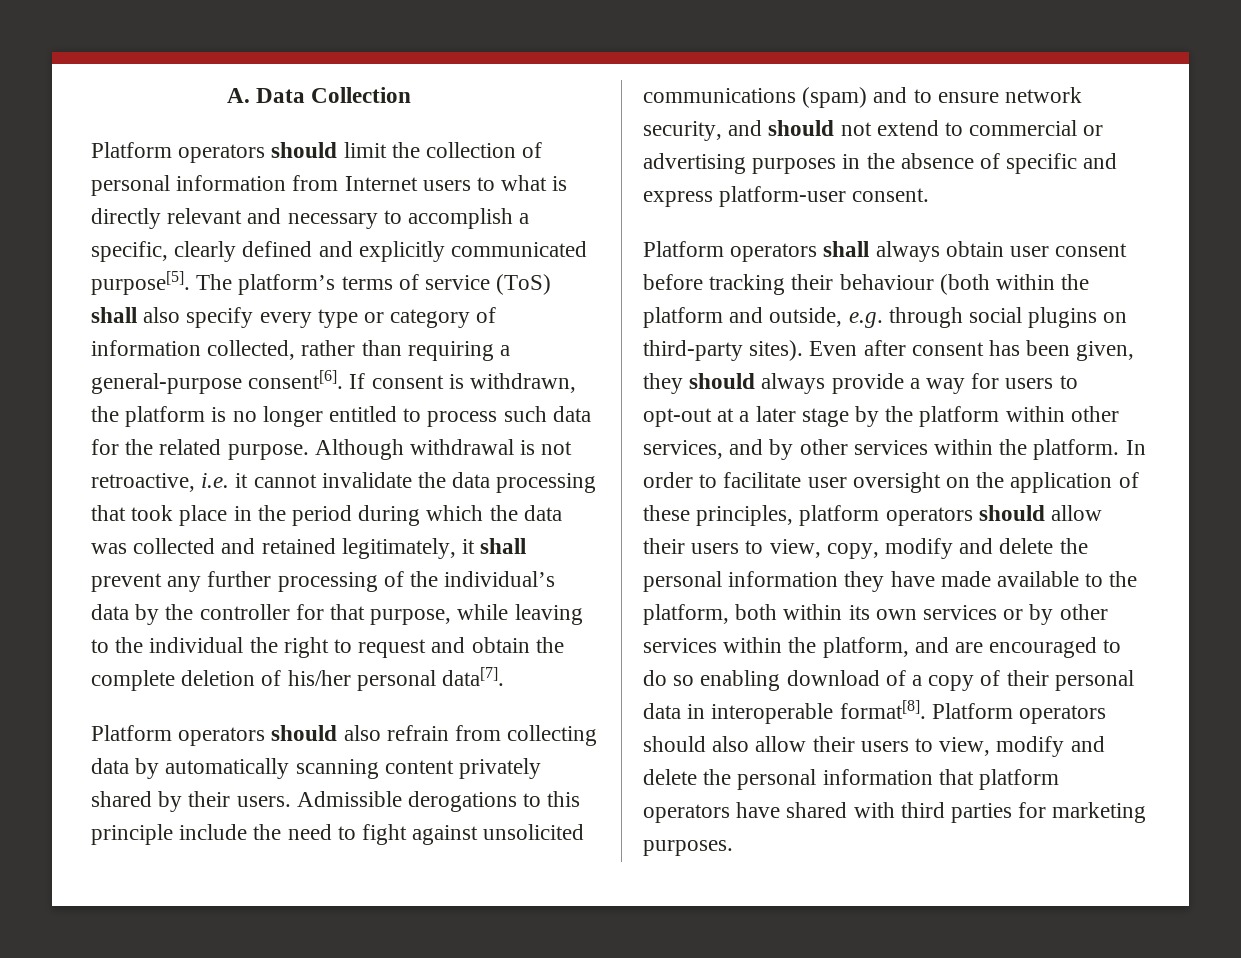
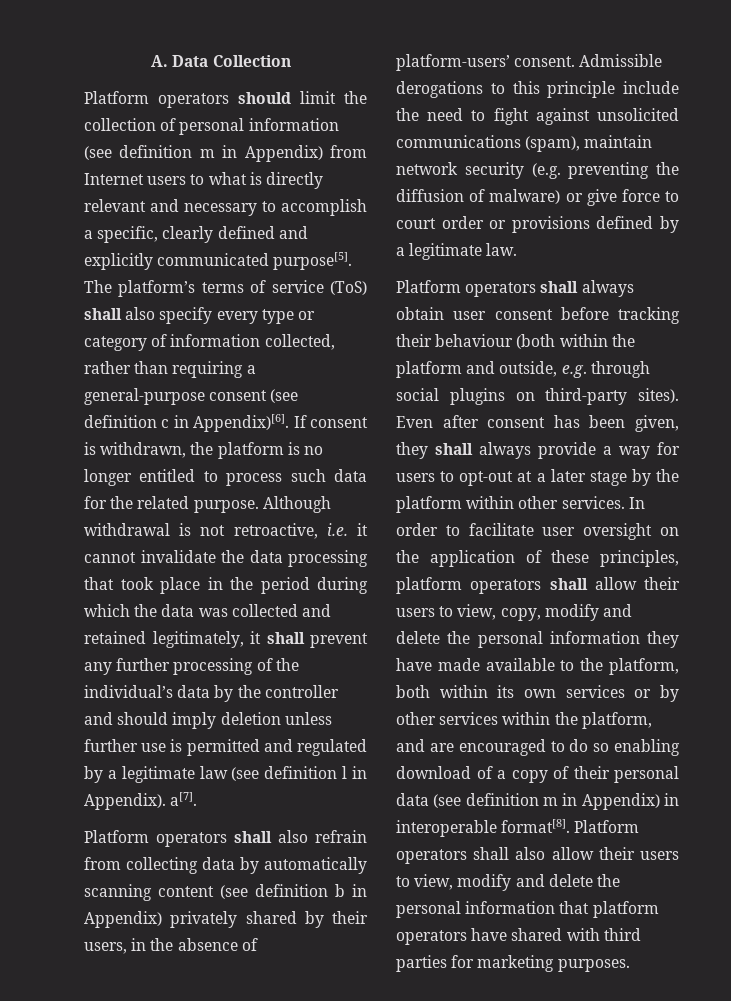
(287, 183) none -> [84,145,323,162] (see definition m in Appendix)
[248,370,344,389] consent[6]. -> [209,389,299,403] [84,414,290,432] consent (see definition c in Appendix)[6].
[295,604,583,625] [91,637,564,658] [91,667,505,691] [91,725,338,746] for that purpose, while leaving to the individual the right to request and obtain the complete deletion of his/her personal data[7]. // Platform operators should -> [84,712,332,729] [84,739,367,756] [84,766,367,783] [84,792,198,810] [84,830,272,847] and should imply deletion unless further use is permitted and regulated by a legitimate law (see definition l in Appendix). a[7]. // Platform operators shall
[459,758,542,779] [91,791,291,812] privately shared by their users. -> [220,884,367,899] [84,911,368,928] [84,938,258,954] [396,54,576,71] (see definition b in Appendix) privately shared by their users, in the absence of platform-users’ consent.
[802,87,1083,108] [643,120,1104,141] [643,153,1118,174] [643,186,930,207] (spam) and to ensure network security, and should not extend to commercial or advertising purposes in the absence of specific and express platform-user consent. -> [525,135,653,152] [396,162,679,179] [396,189,679,206] [396,216,679,233] [396,243,518,260] (spam), maintain network security (e.g. preventing the diffusion of malware) or give force to court order or provisions defined by a legitimate law.
[689,373,756,389] should -> [435,443,473,455] shall
[643,439,1120,460] services, and by other services within the platform. -> [561,496,625,509] services.
[978,505,1045,521] should -> [549,578,588,590] shall
(681, 711) none -> [433,793,660,810] (see definition m in Appendix)
[643,736,706,752] should -> [473,847,510,860] shall

